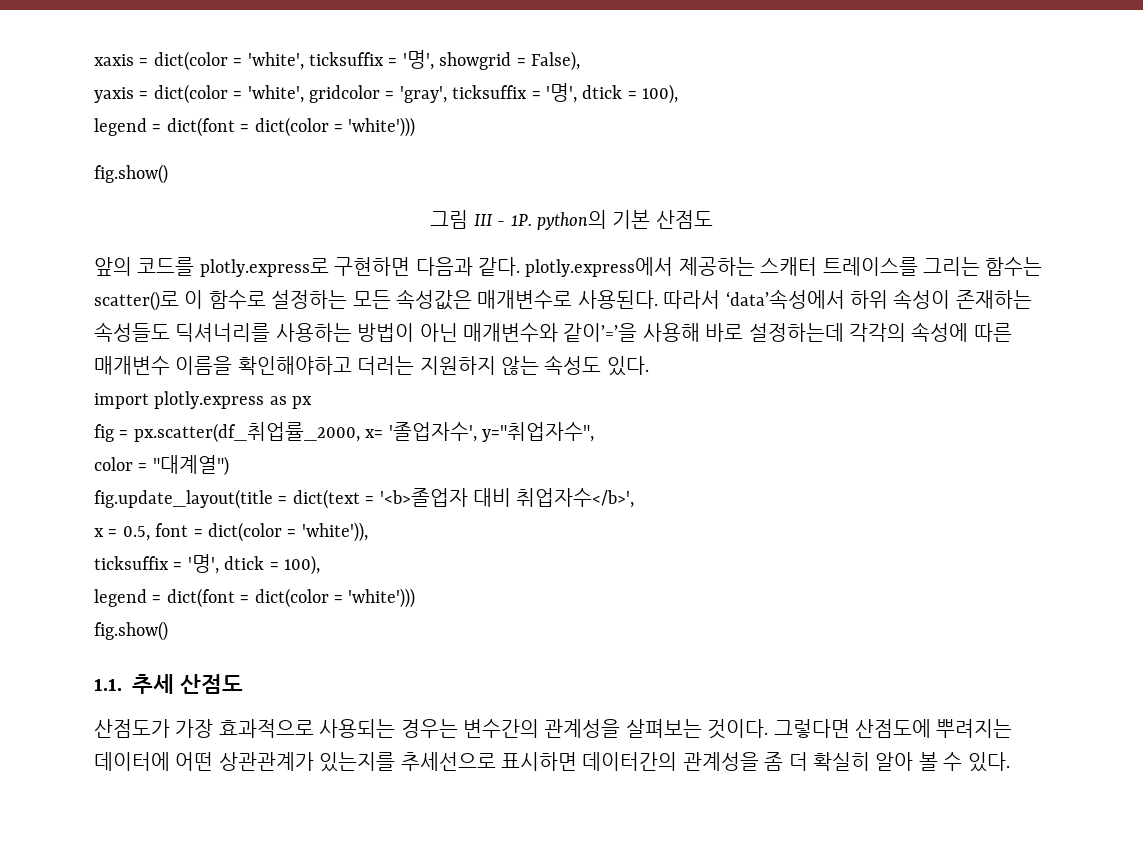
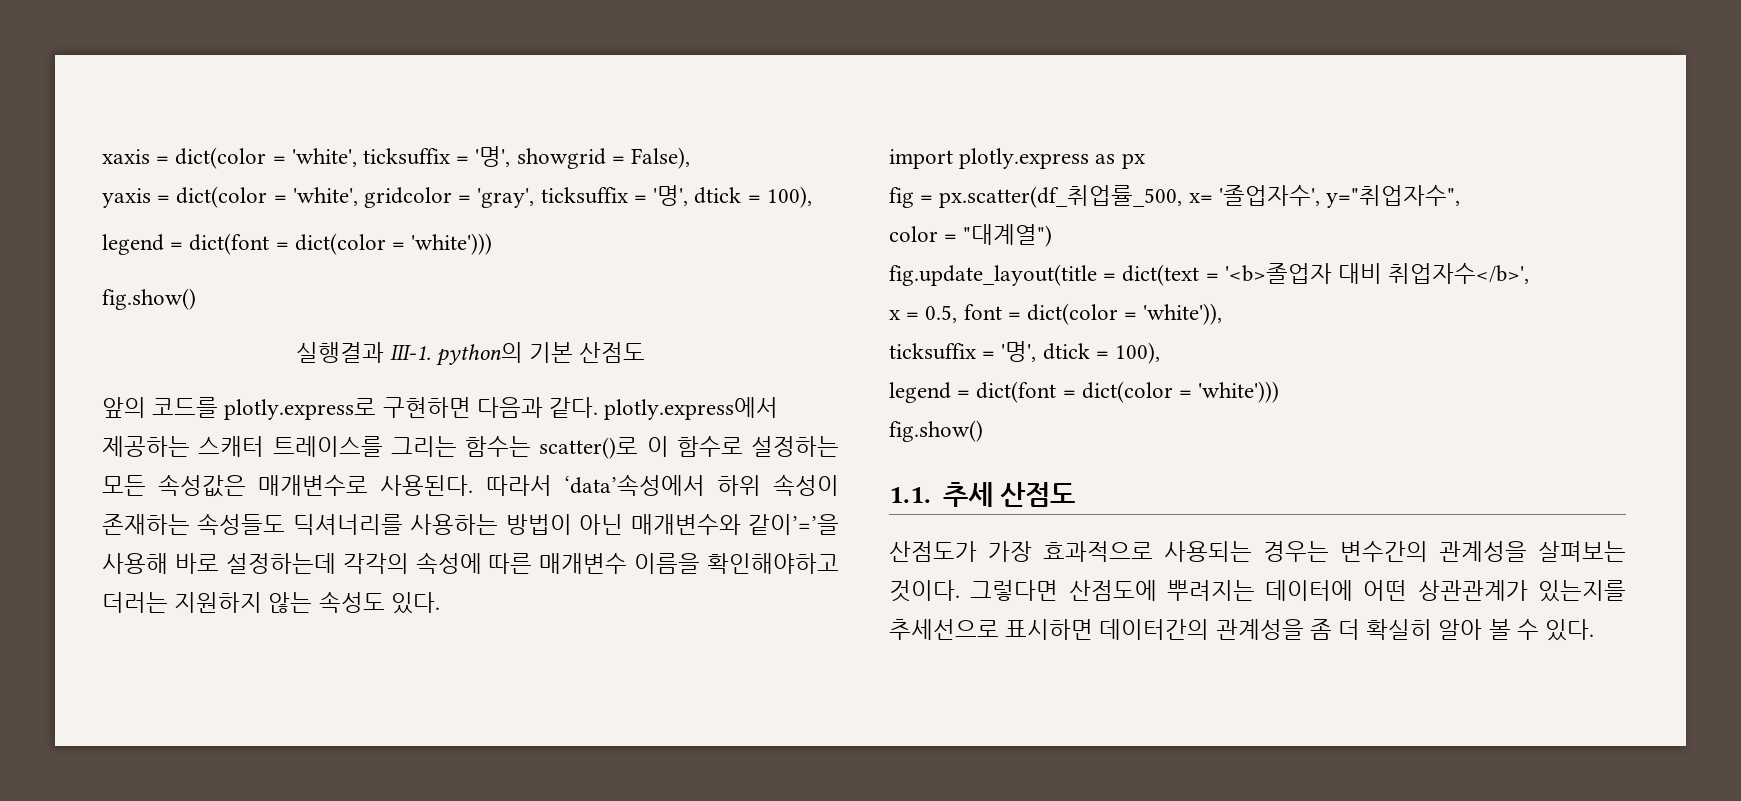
[430,210,532,229] 그림 III - 1P. -> [295,342,431,363] 실행결과 III-1.
[133,422,360,443] px.scatter(df_취업률_2000, -> [939,185,1183,208] px.scatter(df_취업률_500,

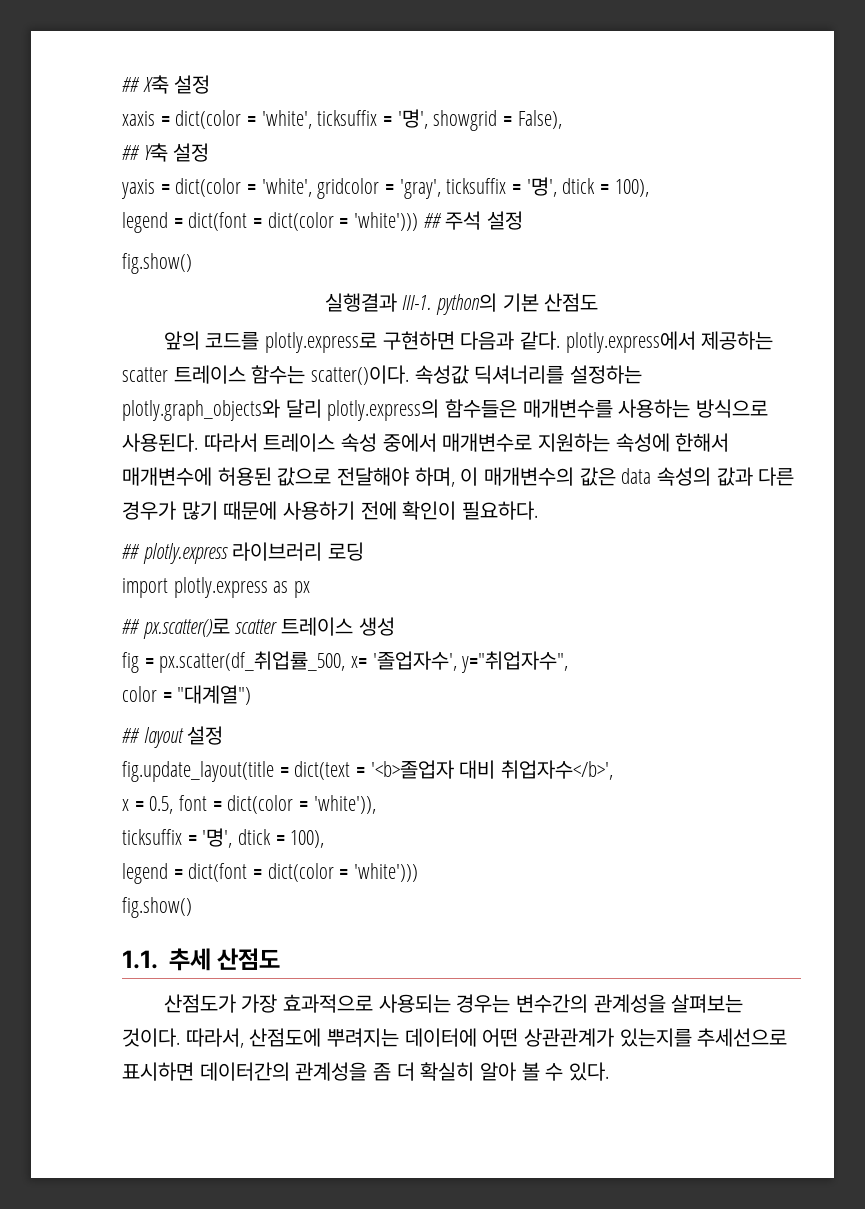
(102, 156) none -> [122,75,211,94] ## X축 설정 //
(691, 158) none -> [122,143,210,162] // ## Y축 설정
(493, 244) none -> [423,211,524,230] ## 주석 설정
[198,436,839,459] [102,474,839,497] [102,513,840,535] [102,552,839,574] [102,591,440,614] 스캐터 트레이스를 그리는 함수는 scatter()로 이 함수로 설정하는 모든 속성값은 매개변수로 사용된다. 따라서 ‘data’속성에서 하위 속성이 존재하는 속성들도 딕셔너리를 사용하는 방법이 아닌 매개변수와 같이’=’을 사용해 바로 설정하는데 각각의 속성에 따른 매개변수 이름을 확인해야하고 더러는 지원하지 않는 속성도 있다. -> [122,365,643,385] [122,399,768,421] [122,433,730,452] [122,467,795,487] [122,501,539,520] [122,542,364,564] scatter 트레이스 함수는 scatter()이다. 속성값 딕셔너리를 설정하는 plotly.graph_objects와 달리 plotly.express의 함수들은 매개변수를 사용하는 방식으로 사용된다. 따라서 트레이스 속성 중에서 매개변수로 지원하는 속성에 한해서 매개변수에 허용된 값으로 전달해야 하며, 이 매개변수의 값은 data 속성의 값과 다른 경우가 많기 때문에 사용하기 전에 확인이 필요하다. // ## plotly.express 라이브러리 로딩
(1145, 161) none -> [122,617,395,639] // ## px.scatter()로 scatter 트레이스 생성
(1053, 235) none -> [122,726,224,748] // ## layout 설정
[970,580,1059,601] 그렇다면 -> [185,1028,244,1048] 따라서,

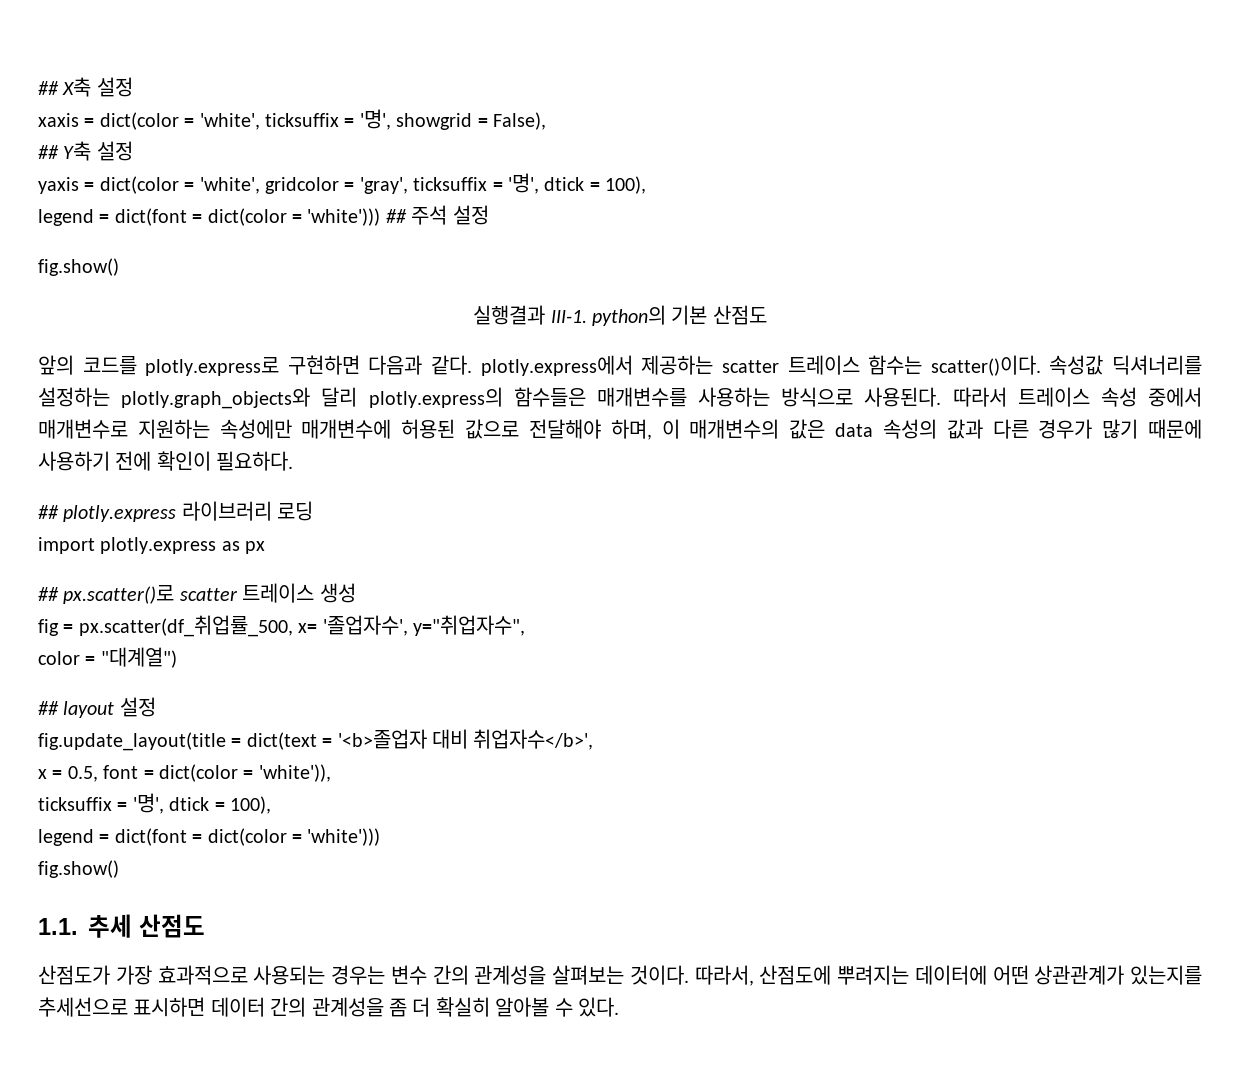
[615,433,730,452] 속성에 한해서 -> [219,419,292,439] 속성에만
[516,994,589,1013] 변수간의 -> [390,965,469,985] 변수 간의
[199,1062,290,1081] 데이터간의 -> [210,997,307,1017] 데이터 간의
[480,1062,540,1081] 알아 볼 -> [495,997,550,1017] 알아볼

